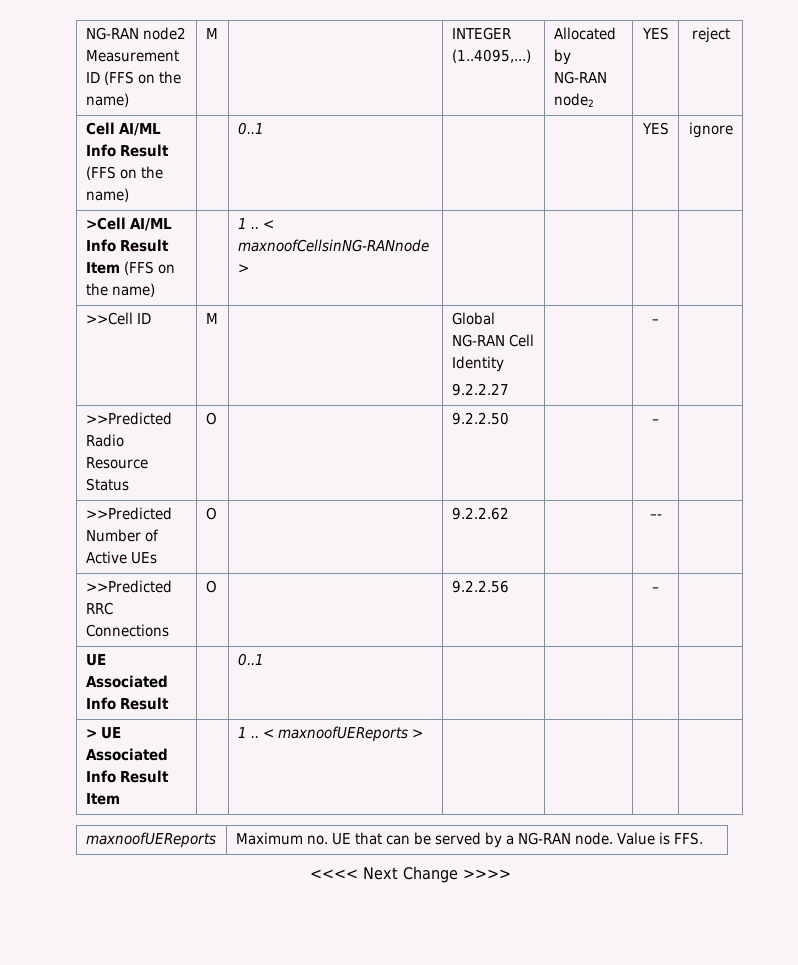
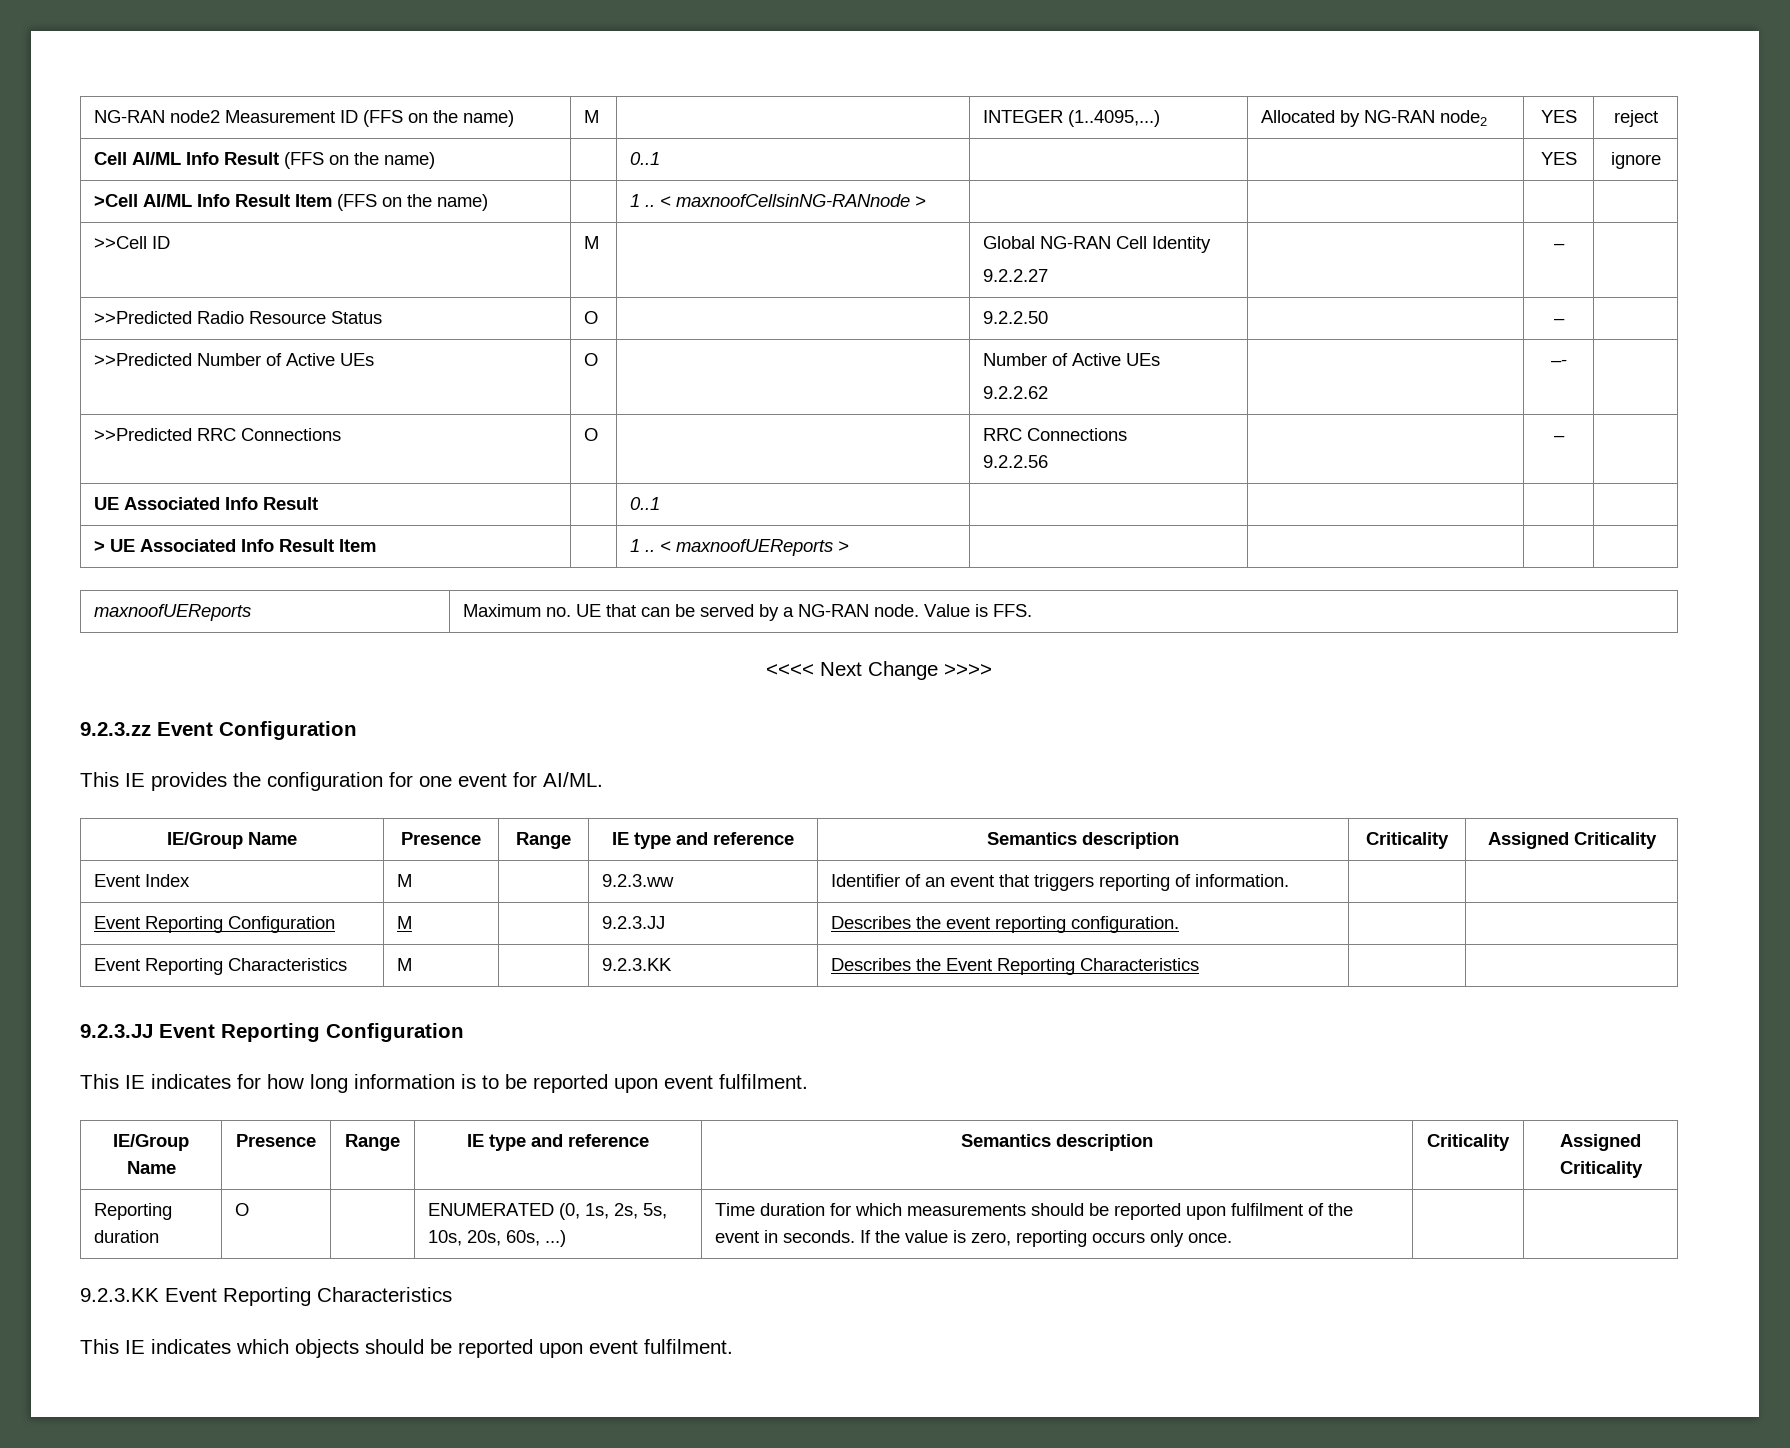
(217, 513) none -> [982,353,1160,366] Number of Active UEs //
(217, 586) none -> [982,428,1127,441] RRC Connections //
(511, 874) none -> [80,721,357,740] [80,772,603,791] [167,832,297,849] [401,832,481,845] [516,832,571,849] [612,832,794,849] [987,832,1179,849] [1366,832,1449,849] [1487,832,1657,849] [93,874,190,887] [396,874,412,887] [601,874,674,887] [830,874,1289,891] [93,916,335,933] [396,916,412,929] [601,916,665,929] [830,916,1179,933] [93,958,347,975] [396,958,412,971] [601,958,672,971] [830,958,1199,975] [80,1023,464,1042] [80,1074,808,1093] [113,1134,189,1151] [126,1161,176,1174] [236,1134,316,1147] [345,1134,400,1151] [467,1134,649,1151] [960,1134,1153,1151] [1427,1134,1510,1151] [1560,1134,1641,1151] [1559,1161,1643,1178] [93,1203,172,1220] [93,1230,159,1243] [234,1203,249,1216] [427,1203,667,1220] [427,1230,566,1247] [714,1203,1353,1220] [714,1230,1232,1247] [80,1287,452,1306] [80,1339,733,1358] // 9.2.3.zz Event Configuration // This IE provides the configuration for one event for AI/ML. // IE/Group Name | Presence | Range | IE type and reference | Semantics description | Criticality | Assigned Criticality // Event Index | M | | 9.2.3.ww | Identifier of an event that triggers reporting of information. | | // Event Reporting Configuration | M | | 9.2.3.JJ | Describes the event reporting configuration. | | // Event Reporting Characteristics | M | | 9.2.3.KK | Describes the Event Reporting Characteristics | | // 9.2.3.JJ Event Reporting Configuration // This IE indicates for how long information is to be reported upon event fulfilment. // IE/Group Name | Presence | Range | IE type and reference | Semantics description | Criticality | Assigned Criticality // Reporting duration | O | | ENUMERATED (0, 1s, 2s, 5s, 10s, 20s, 60s, ...) | Time duration for which measurements should be reported upon fulfilment of the event in seconds. If the value is zero, reporting occurs only once. | | // 9.2.3.KK Event Reporting Characteristics // This IE indicates which objects should be reported upon event fulfilment.

